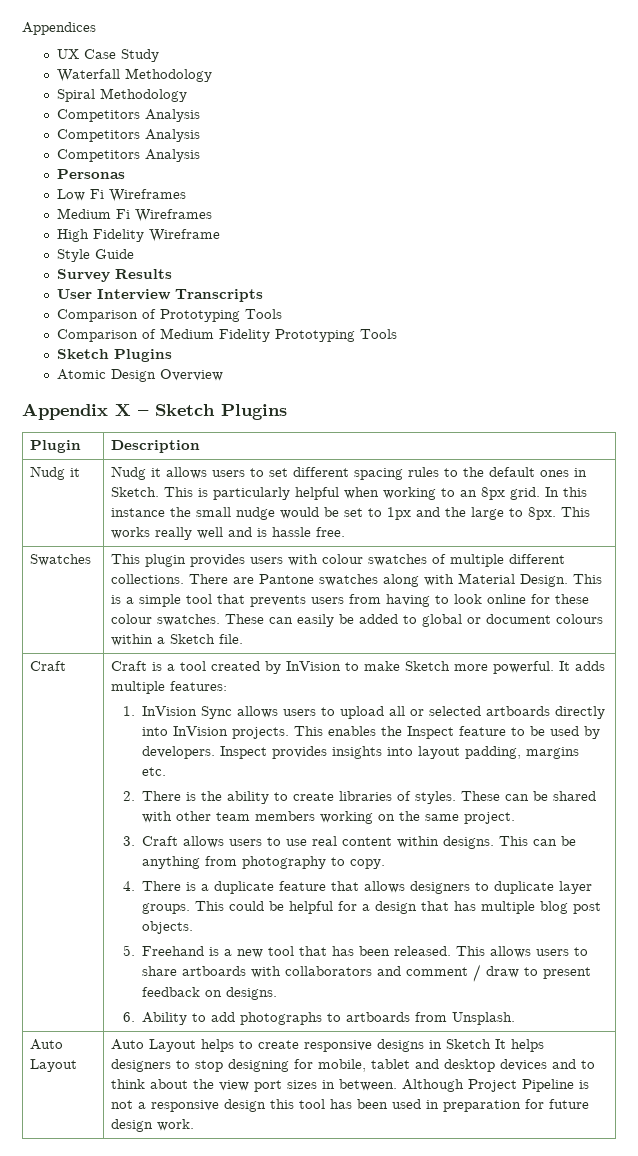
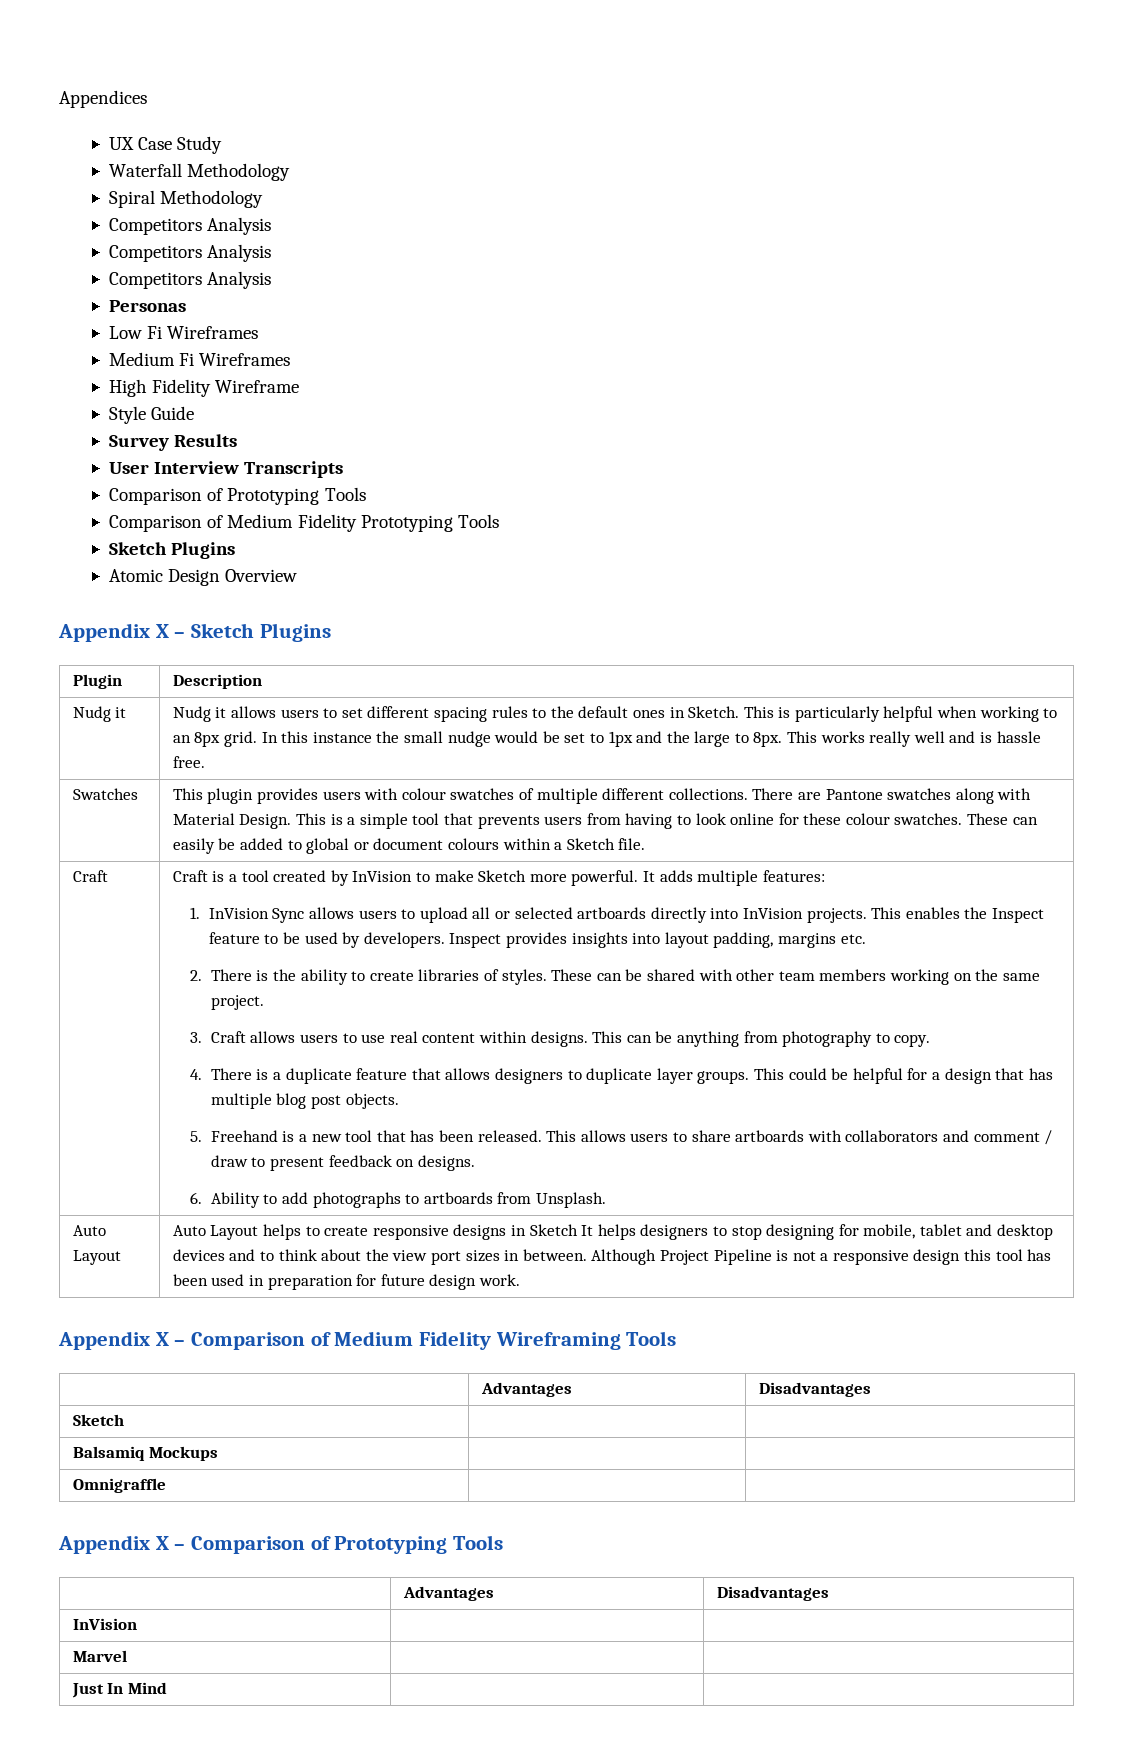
(195, 1125) none -> [58,1331,677,1350] [480,1382,572,1397] [758,1382,871,1397] [72,1414,124,1426] [72,1446,219,1461] [72,1478,166,1493] [58,1535,504,1554] [402,1586,494,1601] [716,1586,829,1601] [72,1618,137,1630] [72,1650,127,1662] [71,1682,168,1698] // Appendix X – Comparison of Medium Fidelity Wireframing Tools // | Advantages | Disadvantages // Sketch | | // Balsamiq Mockups | | // Omnigraffle | | // Appendix X – Comparison of Prototyping Tools // | Advantages | Disadvantages // InVision | | // Marvel | | // Just In Mind | |

